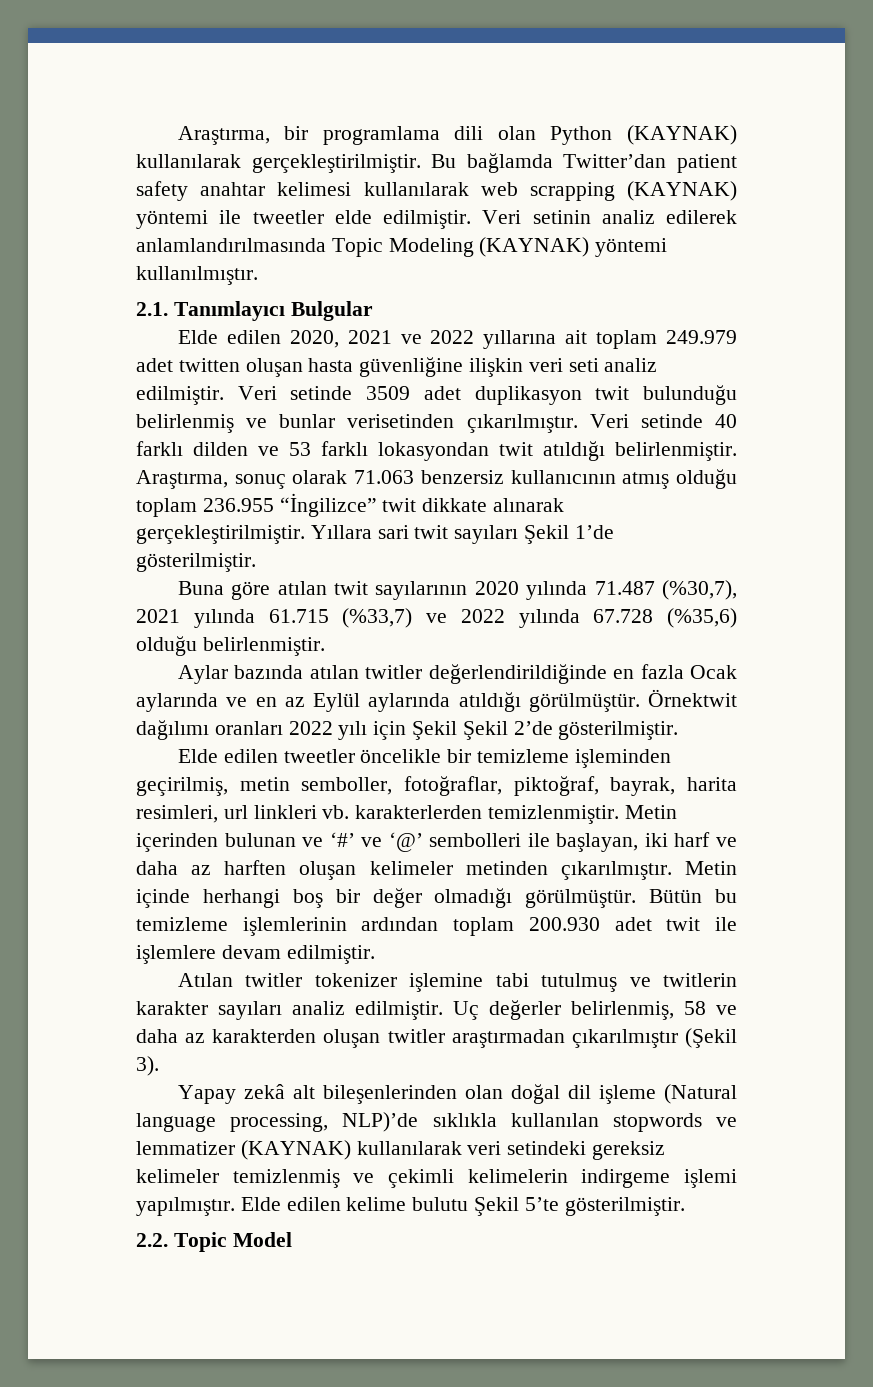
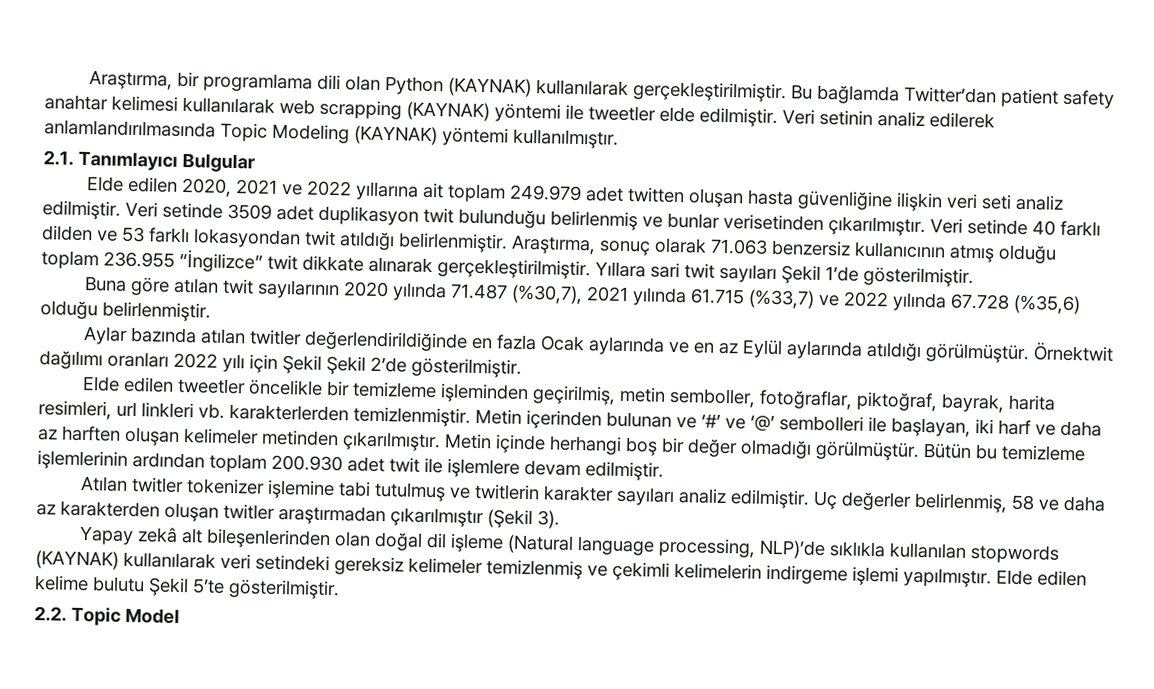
[716,1117,737,1127] [136,1141,235,1155] ve lemmatizer -> (1061, 554) none

